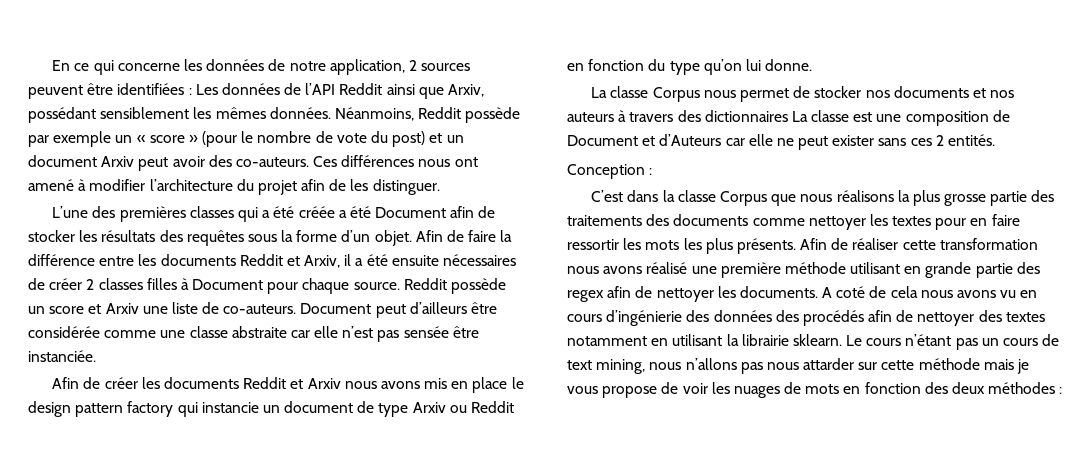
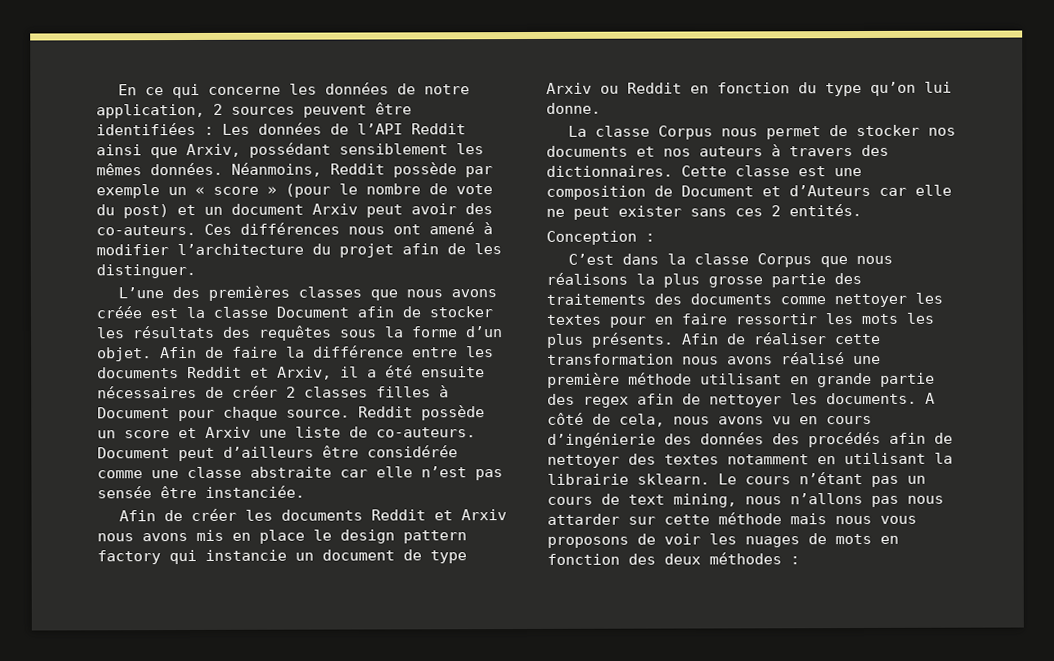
[237,206,371,222] qui a été créée a été -> [370,289,498,301] [96,306,268,319] que nous avons créée est la classe
[704,110,808,122] dictionnaires La -> [546,165,727,177] dictionnaires. Cette
[836,286,918,298] coté de cela -> [547,412,665,427] côté de cela,
[1017,359,1030,374] [567,386,658,398] je vous propose -> [835,515,917,525] [547,536,629,548] nous vous proposons

